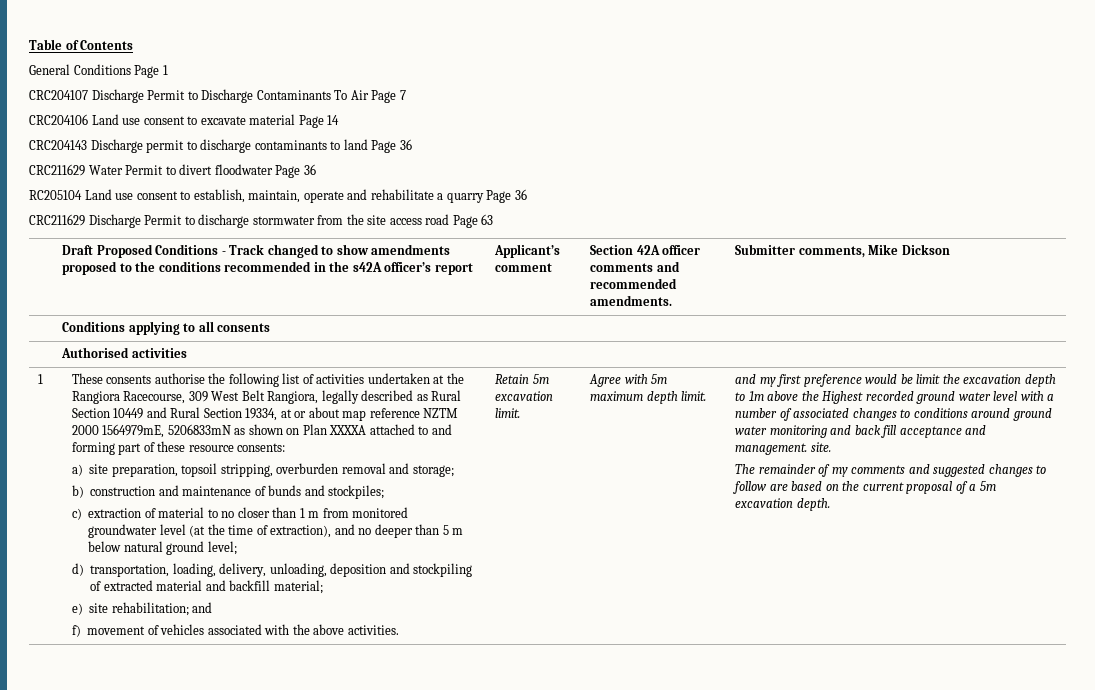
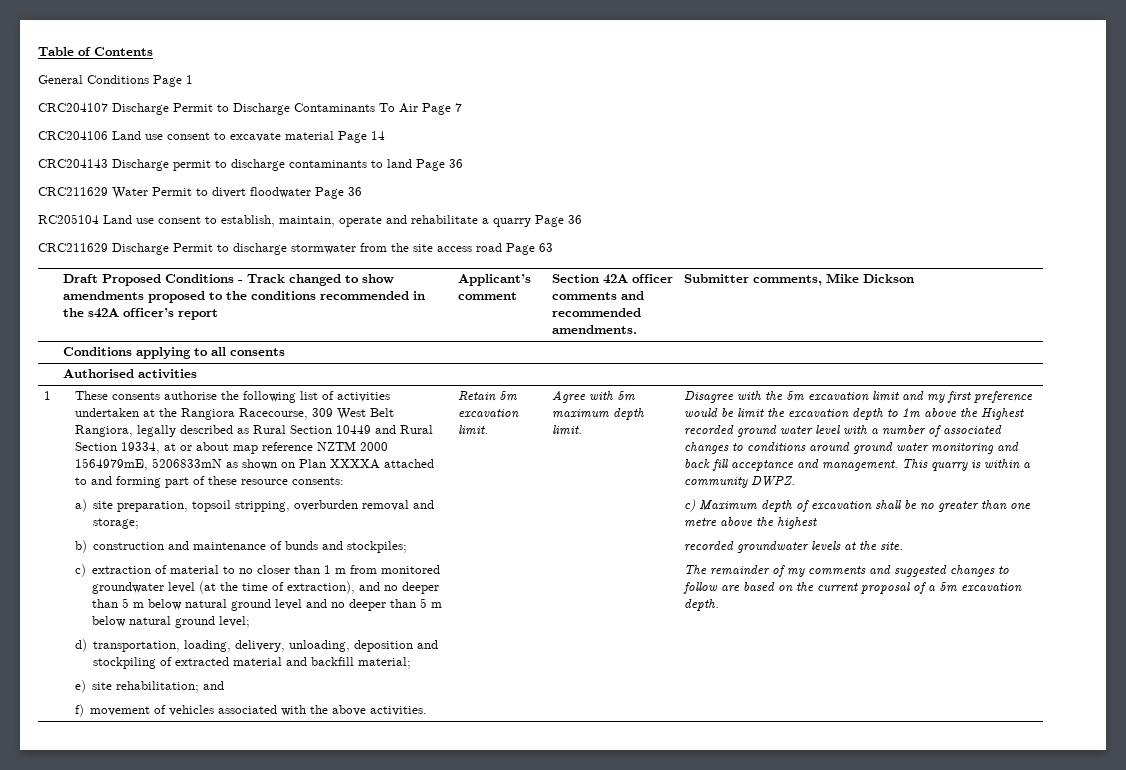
(205, 548) none -> [275,598,443,611] [92,616,216,628] level and no deeper than 5 m below natural ground
(707, 396) none -> [683,391,899,403] Disagree with the 5m excavation limit
(808, 449) none -> [901,459,1030,471] [683,476,795,488] [683,499,1031,512] [683,517,817,529] [683,541,877,553] This quarry is within a community DWPZ. // c) Maximum depth of excavation shall be no greater than one metre above the highest // recorded groundwater levels at the

